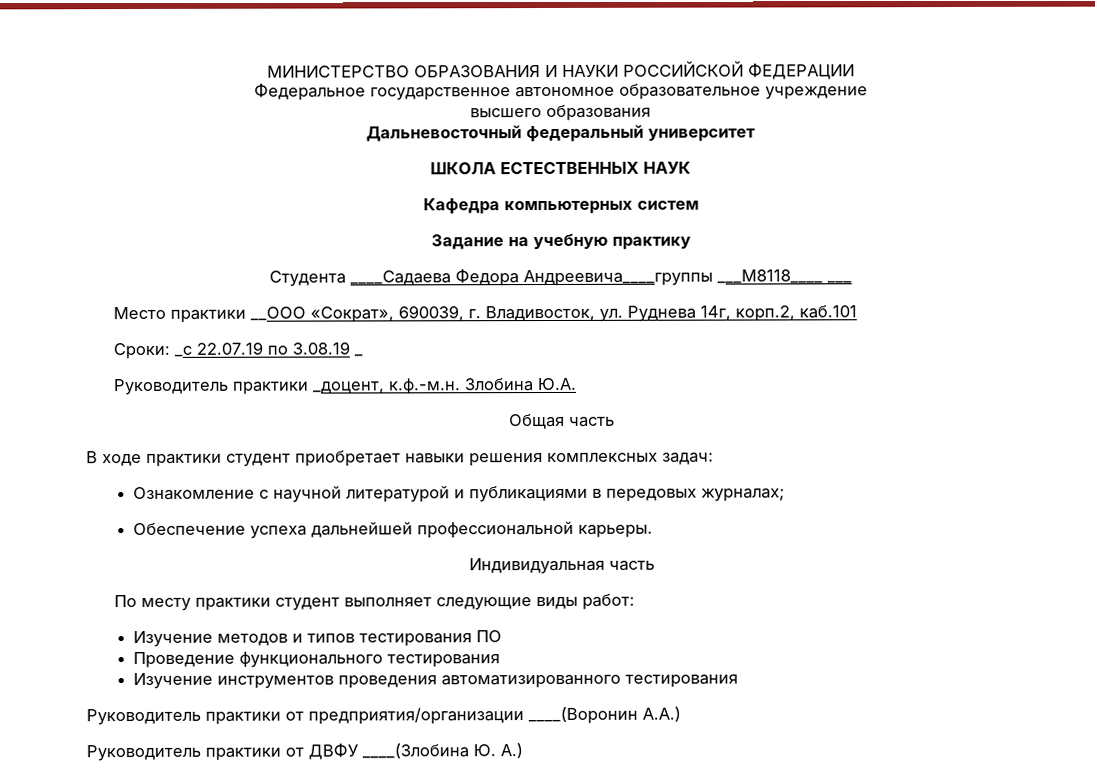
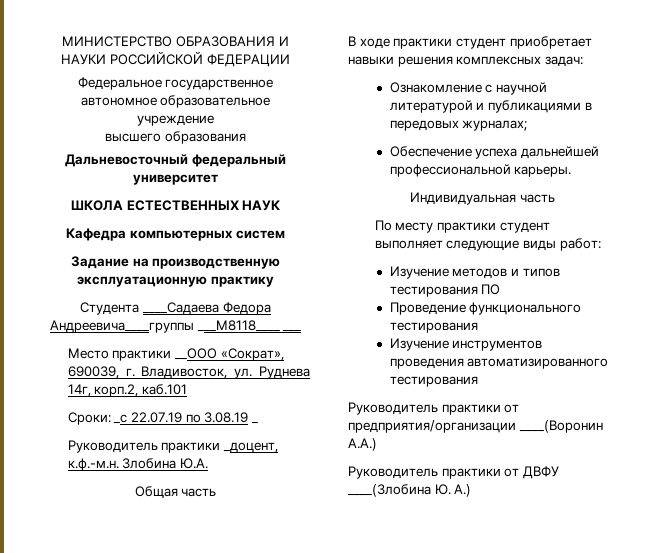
[532,233,608,250] учебную -> [152,258,281,269] [77,276,208,287] производственную эксплуатационную

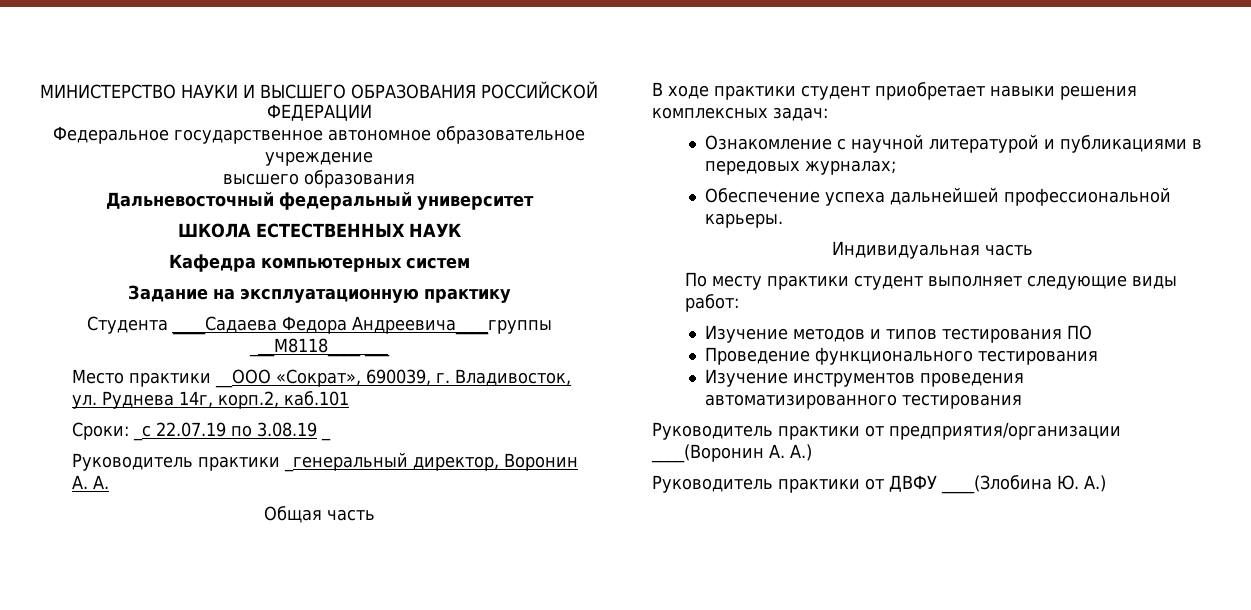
[176,36,289,47] [61,54,107,65] ОБРАЗОВАНИЯ И НАУКИ -> [181,84,476,99] НАУКИ И ВЫСШЕГО ОБРАЗОВАНИЯ
[152,258,281,269] производственную -> (235, 294) none
[223,442,279,453] [67,458,209,471] _доцент, к.ф.-м.н. Злобина Ю.А. -> [284,452,579,472] [72,475,110,489] _генеральный директор, Воронин А. А.
[348,438,377,451] А.А.) -> [769,444,812,461] А. А.)

